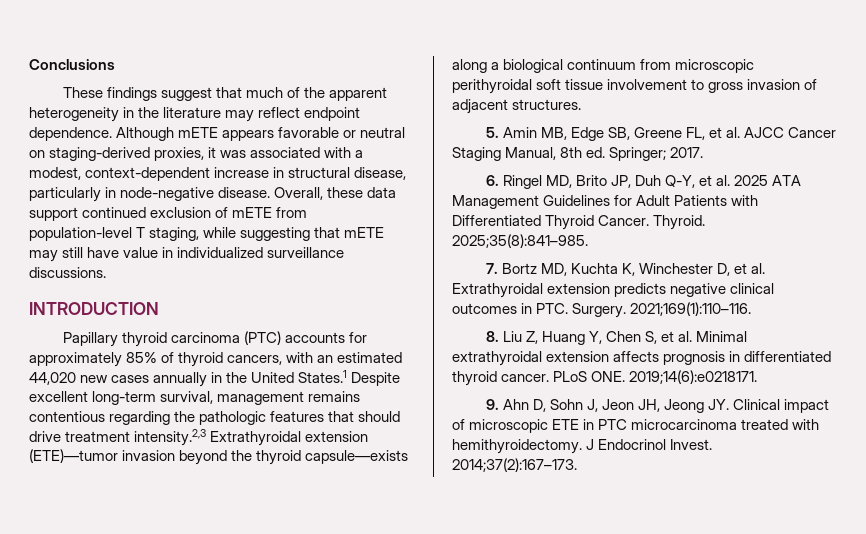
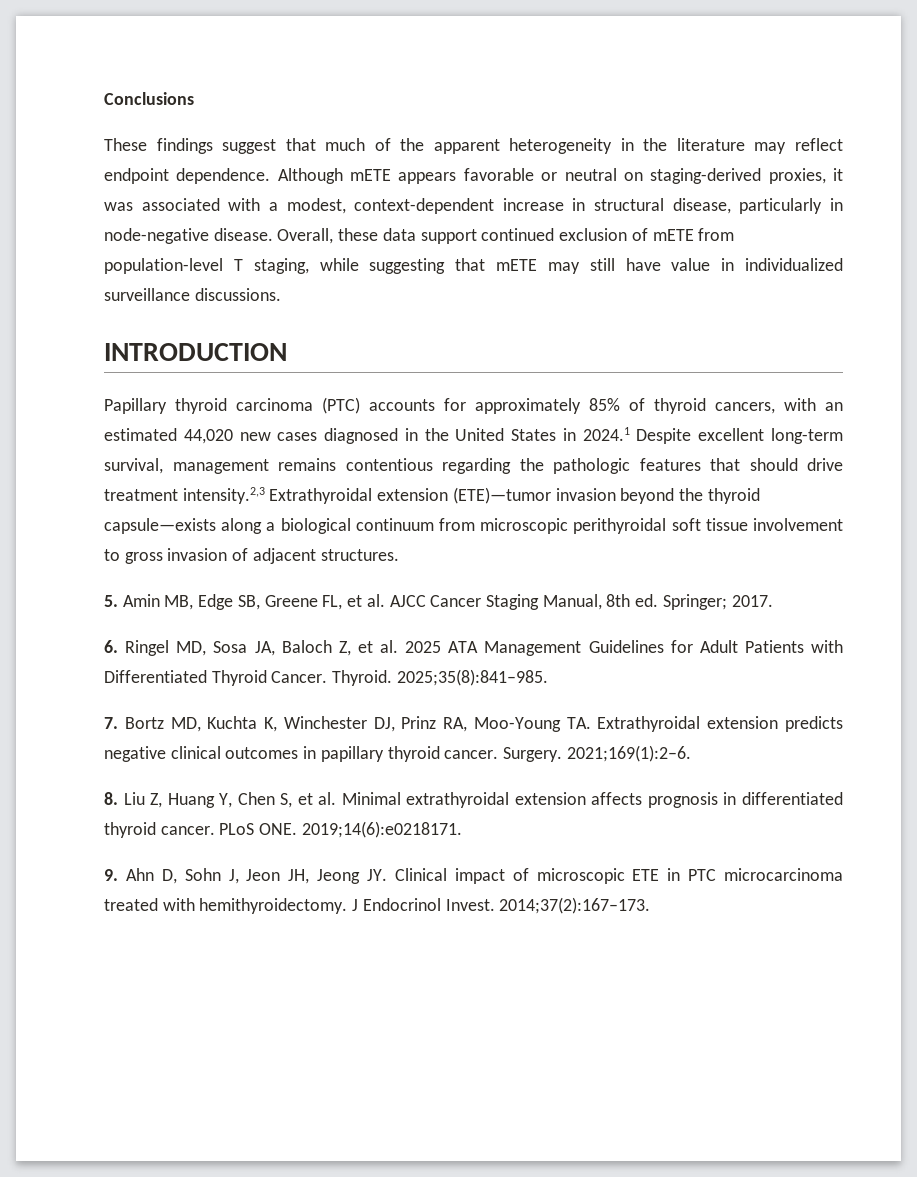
[153,372,208,387] annually -> [324,428,399,444] diagnosed
[298,370,348,383] States.1 -> [511,427,630,441] States in 2024.1
[575,175,695,188] Brito JP, Duh Q-Y, -> [213,640,351,656] Sosa JA, Baloch Z,
[716,263,766,276] D, et al. -> [373,716,591,732] DJ, Prinz RA, Moo-Young TA.
[536,302,752,318] PTC. Surgery. 2021;169(1):110–116. -> [320,745,691,762] papillary thyroid cancer. Surgery. 2021;169(1):2–6.

